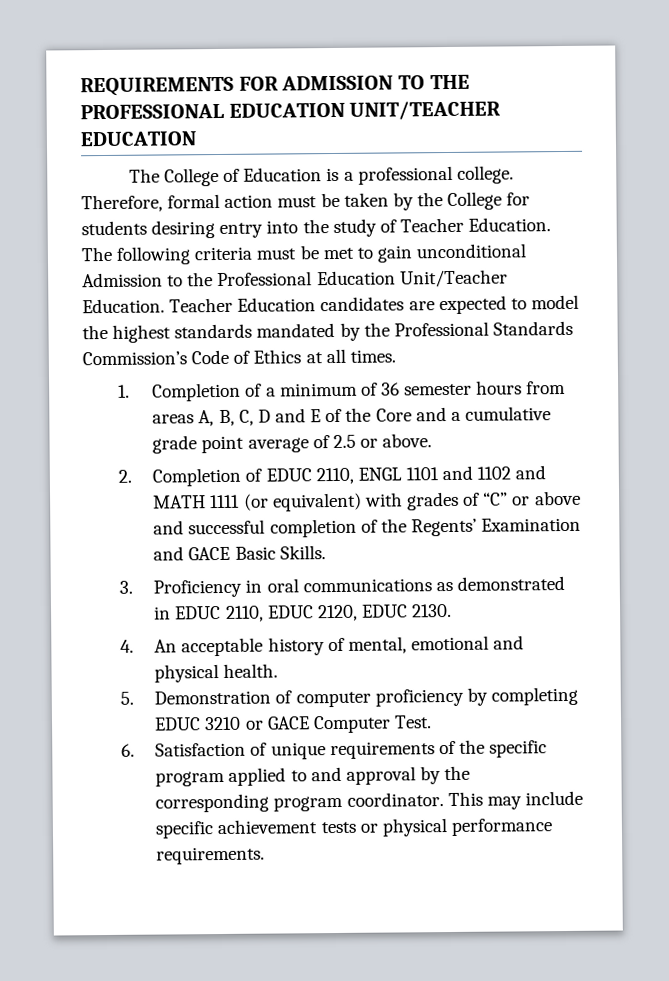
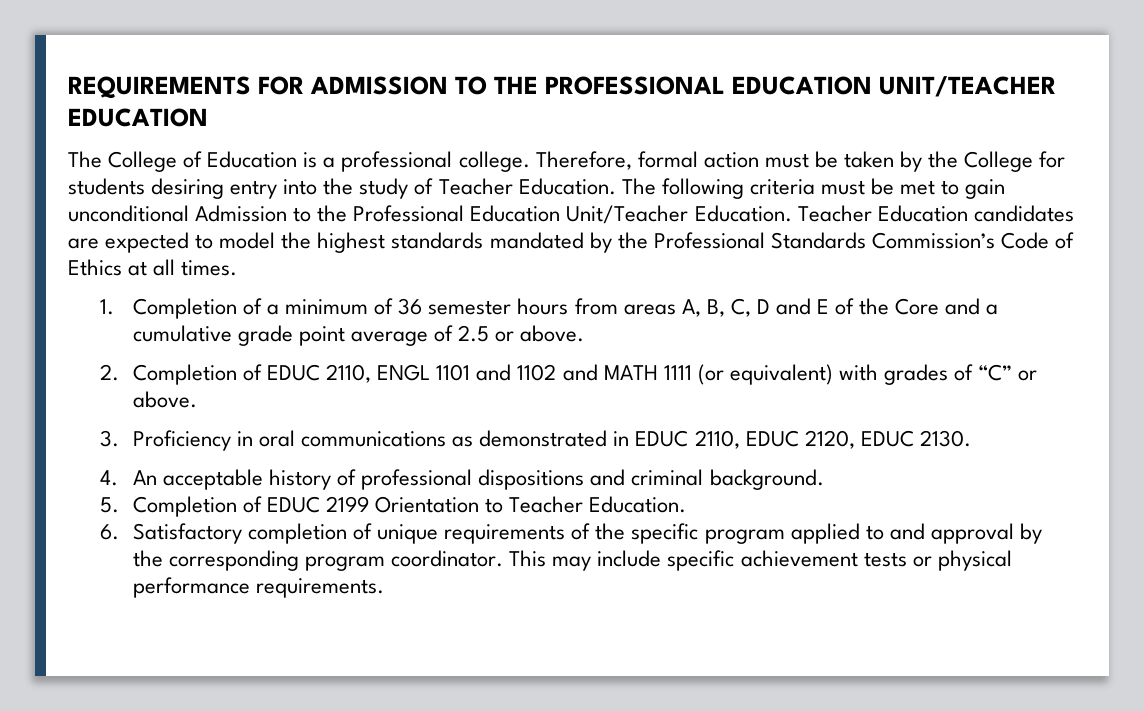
[534,490,581,506] [153,517,582,538] [153,545,326,561] above and successful completion of the Regents’ Examination and GACE Basic Skills. -> [132,391,197,408] above.
[347,635,525,654] [154,663,279,683] [119,686,578,708] [154,715,432,734] mental, emotional and physical health. // 5. Demonstration of computer proficiency by completing EDUC 3210 or GACE Computer Test. -> [361,469,824,490] [100,496,687,517] professional dispositions and criminal background. // 5. Completion of EDUC 2199 Orientation to Teacher Education.
[155,742,247,757] Satisfaction -> [132,523,348,544] Satisfactory completion

